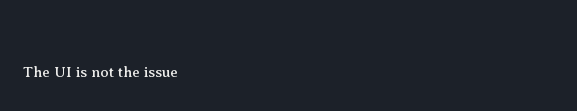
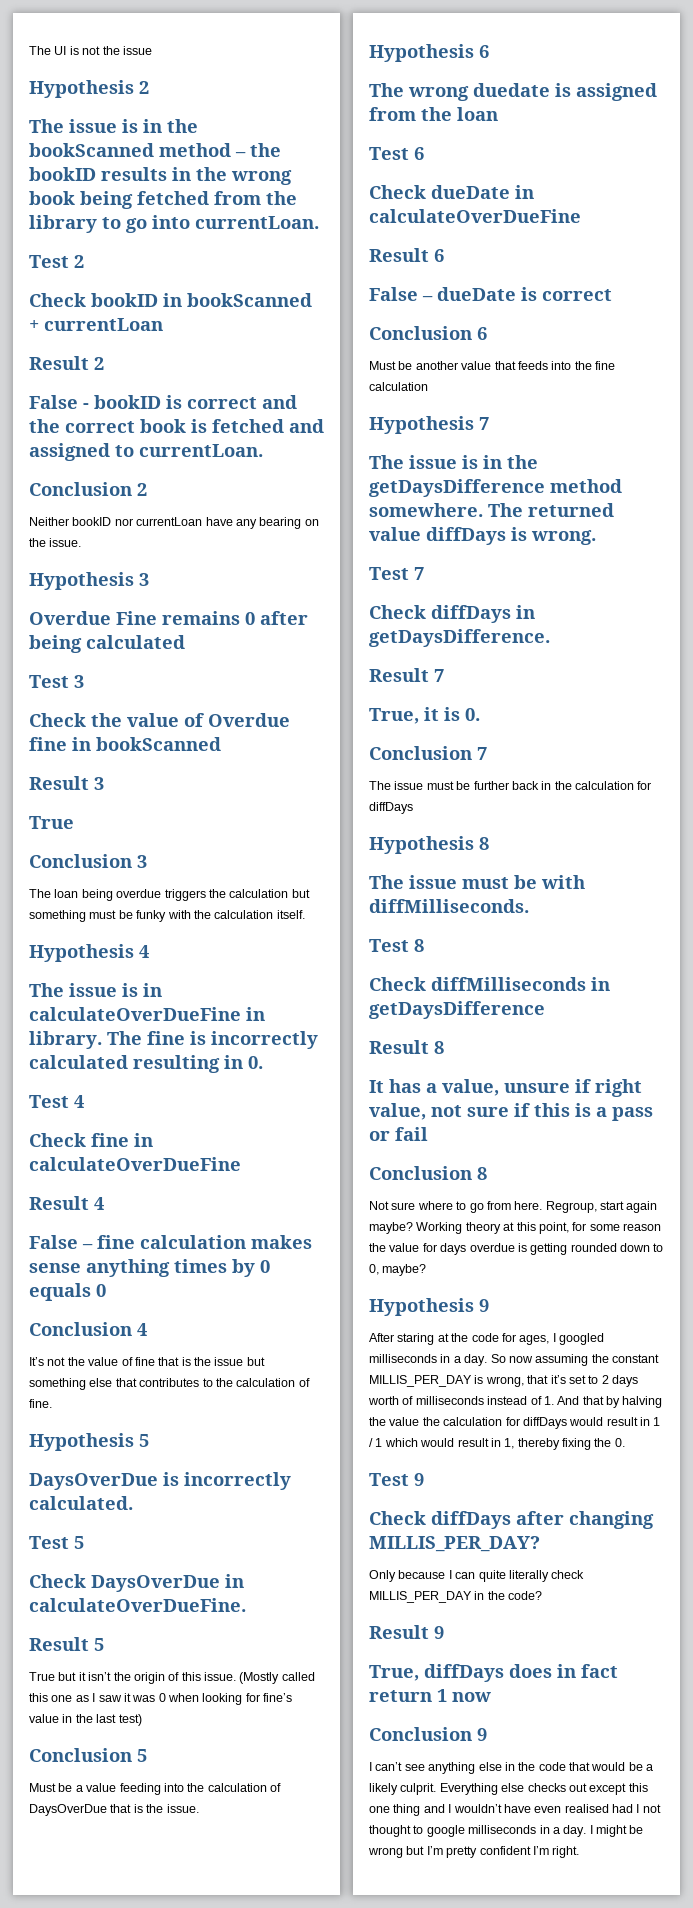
(179, 72) none -> [29,80,149,98] [29,119,198,133] [29,143,281,157] [29,167,292,185] [29,191,297,209] [29,215,319,233] [29,255,84,268] [29,293,312,307] [29,318,163,331] [29,356,104,370] [29,395,297,409] [29,419,324,433] [29,443,263,461] [29,482,147,496] [29,517,319,529] [29,538,82,547] [29,572,149,590] [29,611,308,625] [29,635,185,653] [29,675,84,688] [29,713,290,727] [29,737,221,751] [29,776,104,790] [29,816,74,829] [29,854,147,868] [29,889,310,901] [29,910,305,922] [29,944,149,962] [29,983,162,997] [29,1007,265,1021] [29,1031,318,1049] [29,1055,263,1073] [29,1095,84,1108] [29,1133,153,1147] [29,1157,241,1171] [29,1196,104,1210] [29,1235,312,1249] [29,1259,270,1277] [29,1283,106,1301] [29,1322,147,1336] [29,1357,265,1366] [29,1378,310,1390] [29,1399,52,1408] [29,1433,149,1451] [29,1472,291,1490] [29,1496,133,1510] [29,1536,84,1549] [29,1574,244,1592] [29,1598,246,1612] [29,1637,104,1651] [29,1672,315,1684] [29,1693,293,1705] [29,1714,142,1726] [29,1748,147,1762] [29,1783,281,1795] [29,1804,199,1816] [369,44,489,62] [369,83,657,101] [369,107,498,121] [369,147,424,160] [369,185,534,199] [369,209,581,223] [369,248,444,262] [369,287,612,301] [369,326,487,340] [369,361,615,370] [369,382,428,391] [369,416,489,434] [369,455,538,469] [369,479,622,497] [369,503,614,517] [369,527,596,545] [369,567,424,580] [369,605,535,623] [369,629,550,647] [369,668,444,682] [369,707,480,724] [369,746,487,760] [369,781,652,790] [369,802,413,814] [369,836,489,854] [369,875,585,889] [369,899,529,913] [369,939,424,952] [369,977,610,991] [369,1001,545,1019] [369,1040,444,1054] [369,1079,642,1097] [369,1103,653,1121] [369,1127,428,1141] [369,1166,487,1180] [369,1201,658,1213] [369,1222,661,1234] [369,1243,664,1255] [369,1264,427,1276] [369,1298,489,1316] [369,1333,604,1345] [369,1354,659,1366] [369,1375,638,1387] [368,1396,663,1408] [369,1417,661,1429] [369,1438,625,1450] [369,1473,424,1486] [369,1511,654,1529] [369,1536,540,1552] [369,1570,585,1582] [369,1591,543,1603] [369,1625,444,1639] [369,1664,618,1682] [369,1689,491,1702] [369,1727,487,1741] [369,1762,654,1774] [369,1783,648,1795] [369,1804,661,1816] [369,1825,644,1837] [368,1846,580,1858] // Hypothesis 2 // The issue is in the bookScanned method – the bookID results in the wrong book being fetched from the library to go into currentLoan. // Test 2 // Check bookID in bookScanned + currentLoan // Result 2 // False - bookID is correct and the correct book is fetched and assigned to currentLoan. // Conclusion 2 // Neither bookID nor currentLoan have any bearing on the issue. // Hypothesis 3 // Overdue Fine remains 0 after being calculated // Test 3 // Check the value of Overdue fine in bookScanned // Result 3 // True // Conclusion 3 // The loan being overdue triggers the calculation but something must be funky with the calculation itself. // Hypothesis 4 // The issue is in calculateOverDueFine in library. The fine is incorrectly calculated resulting in 0. // Test 4 // Check fine in calculateOverDueFine // Result 4 // False – fine calculation makes sense anything times by 0 equals 0 // Conclusion 4 // It’s not the value of fine that is the issue but something else that contributes to the calculation of fine. // Hypothesis 5 // DaysOverDue is incorrectly calculated. // Test 5 // Check DaysOverDue in calculateOverDueFine. // Result 5 // True but it isn’t the origin of this issue. (Mostly called this one as I saw it was 0 when looking for fine’s value in the last test) // Conclusion 5 // Must be a value feeding into the calculation of DaysOverDue that is the issue. // Hypothesis 6 // The wrong duedate is assigned from the loan // Test 6 // Check dueDate in calculateOverDueFine // Result 6 // False – dueDate is correct // Conclusion 6 // Must be another value that feeds into the fine calculation // Hypothesis 7 // The issue is in the getDaysDifference method somewhere. The returned value diffDays is wrong. // Test 7 // Check diffDays in getDaysDifference. // Result 7 // True, it is 0. // Conclusion 7 // The issue must be further back in the calculation for diffDays // Hypothesis 8 // The issue must be with diffMilliseconds. // Test 8 // Check diffMilliseconds in getDaysDifference // Result 8 // It has a value, unsure if right value, not sure if this is a pass or fail // Conclusion 8 // Not sure where to go from here. Regroup, start again maybe? Working theory at this point, for some reason the value for days overdue is getting rounded down to 0, maybe? // Hypothesis 9 // After staring at the code for ages, I googled milliseconds in a day. So now assuming the constant MILLIS_PER_DAY is wrong, that it’s set to 2 days worth of milliseconds instead of 1. And that by halving the value the calculation for diffDays would result in 1 / 1 which would result in 1, thereby fixing the 0. // Test 9 // Check diffDays after changing MILLIS_PER_DAY? // Only because I can quite literally check MILLIS_PER_DAY in the code? // Result 9 // True, diffDays does in fact return 1 now // Conclusion 9 // I can’t see anything else in the code that would be a likely culprit. Everything else checks out except this one thing and I wouldn’t have even realised had I not thought to google milliseconds in a day. I might be wrong but I’m pretty confident I’m right.

